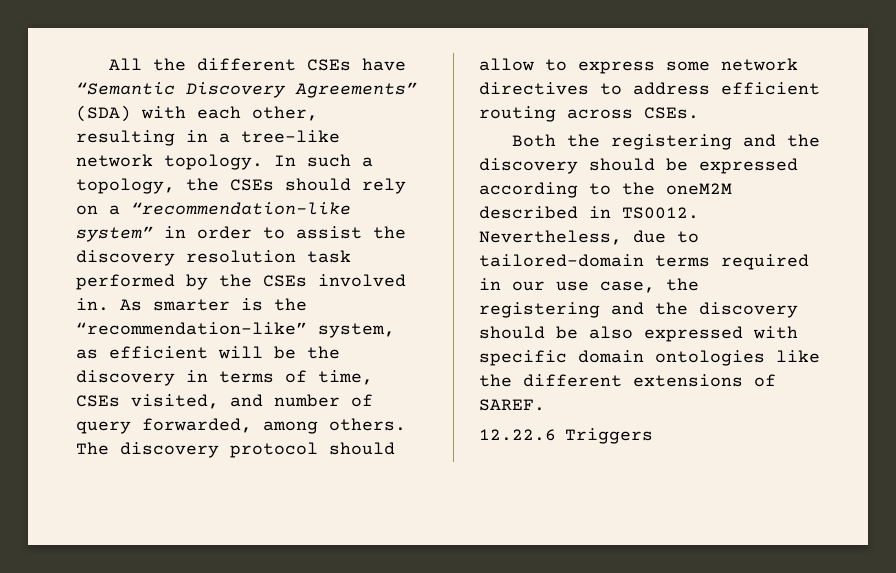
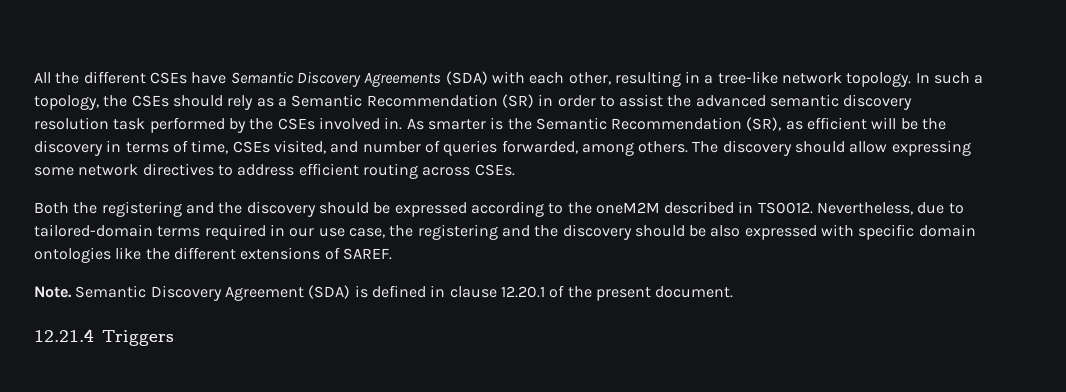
[76,82,417,98] “Semantic Discovery Agreements” -> [230,71,442,87] Semantic Discovery Agreements
[76,202,351,215] [76,226,153,242] on a “recommendation-like system” -> [256,94,534,108] as a Semantic Recommendation (SR)
(406, 232) none -> [695,94,840,107] advanced semantic
[76,322,395,338] “recommendation-like” system, -> [535,117,782,131] Semantic Recommendation (SR),
[76,421,131,434] query -> [443,140,498,156] queries
[230,442,318,458] protocol -> (792, 148) none
[545,59,655,74] to express -> [891,140,971,156] expressing
[479,429,556,441] 12.22.6 -> [34,285,734,301] [34,329,94,342] Note. Semantic Discovery Agreement (SDA) is defined in clause 12.20.1 of the present document. // 12.21.4

